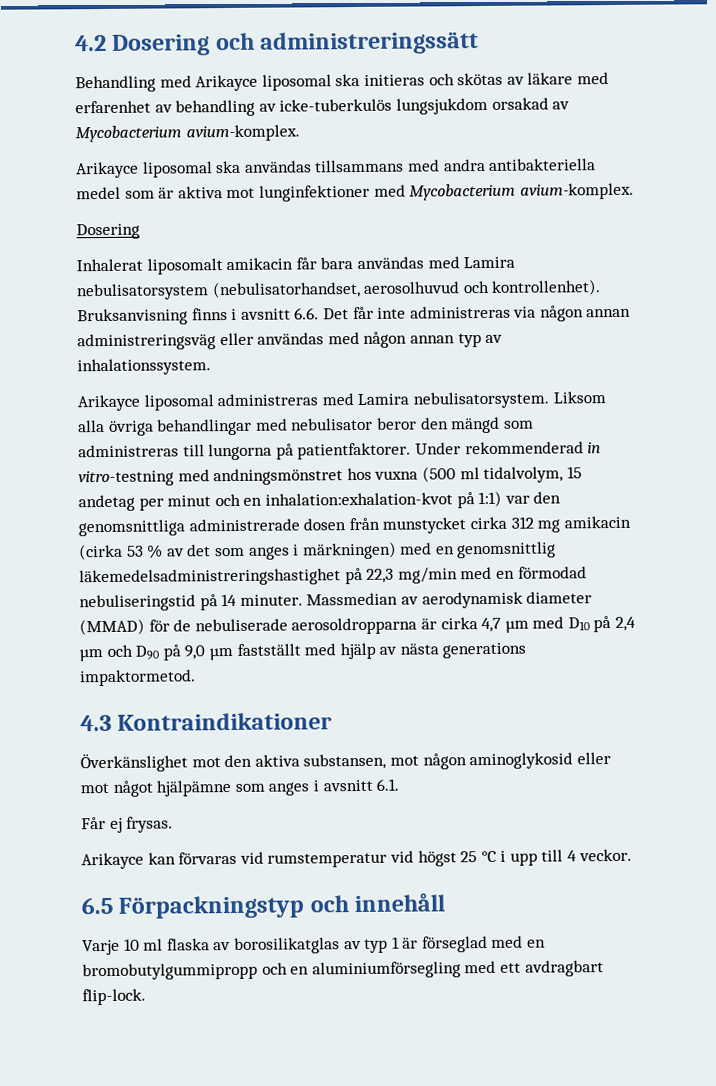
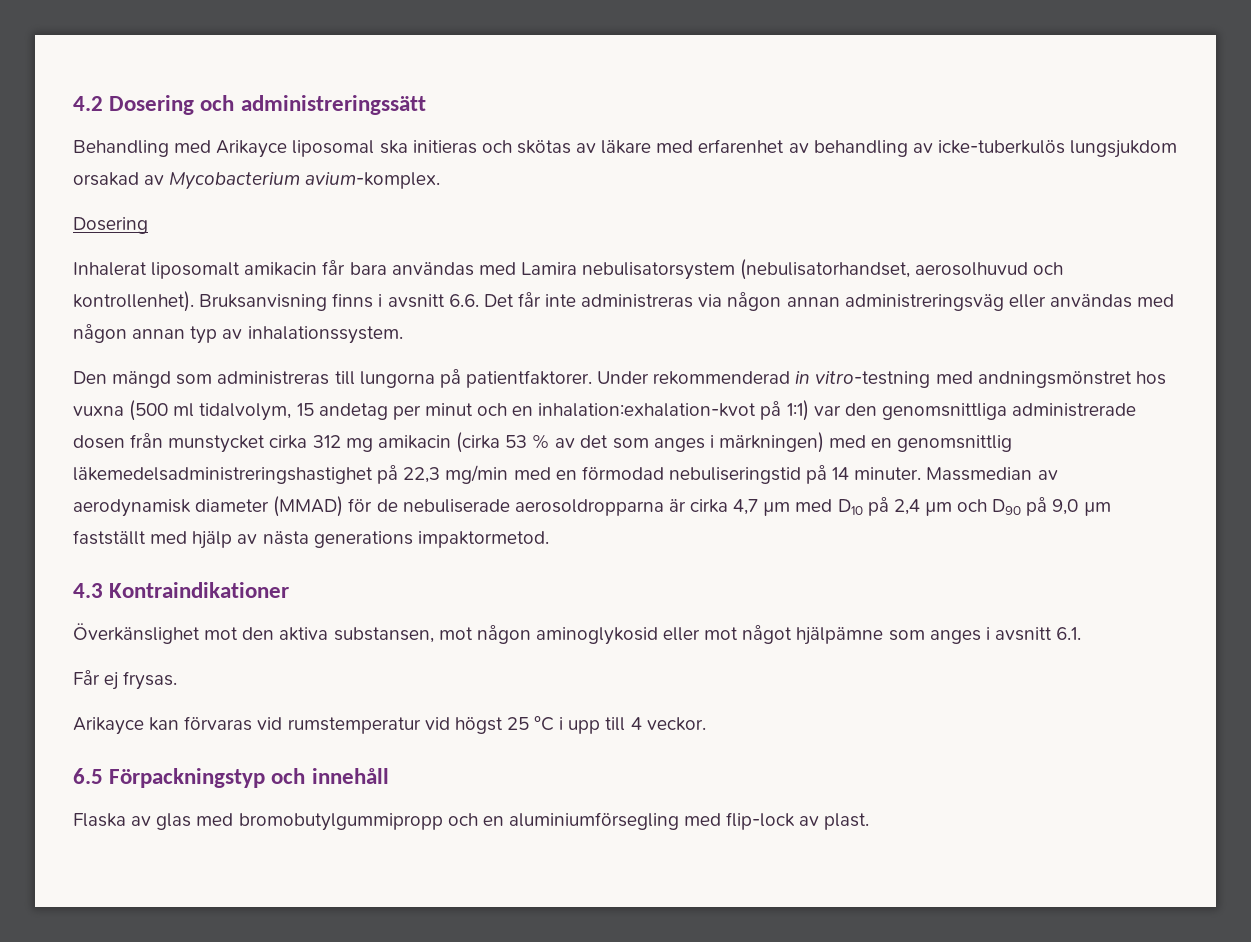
[76,158,597,179] [76,182,634,202] // Arikayce liposomal ska användas tillsammans med andra antibakteriella medel som är aktiva mot lunginfektioner med Mycobacterium avium-komplex. -> (441, 180) none
[77,391,606,412] [78,417,449,436] Arikayce liposomal administreras med Lamira nebulisatorsystem. Liksom alla övriga behandlingar med nebulisator beror den -> [73,371,107,384] Den
[82,935,547,956] Varje 10 ml flaska av borosilikatglas av typ 1 är förseglad med en -> [73,813,234,830] Flaska av glas med
[499,960,604,977] [82,988,146,1006] ett avdragbart flip-lock. -> [726,812,870,830] flip-lock av plast.

